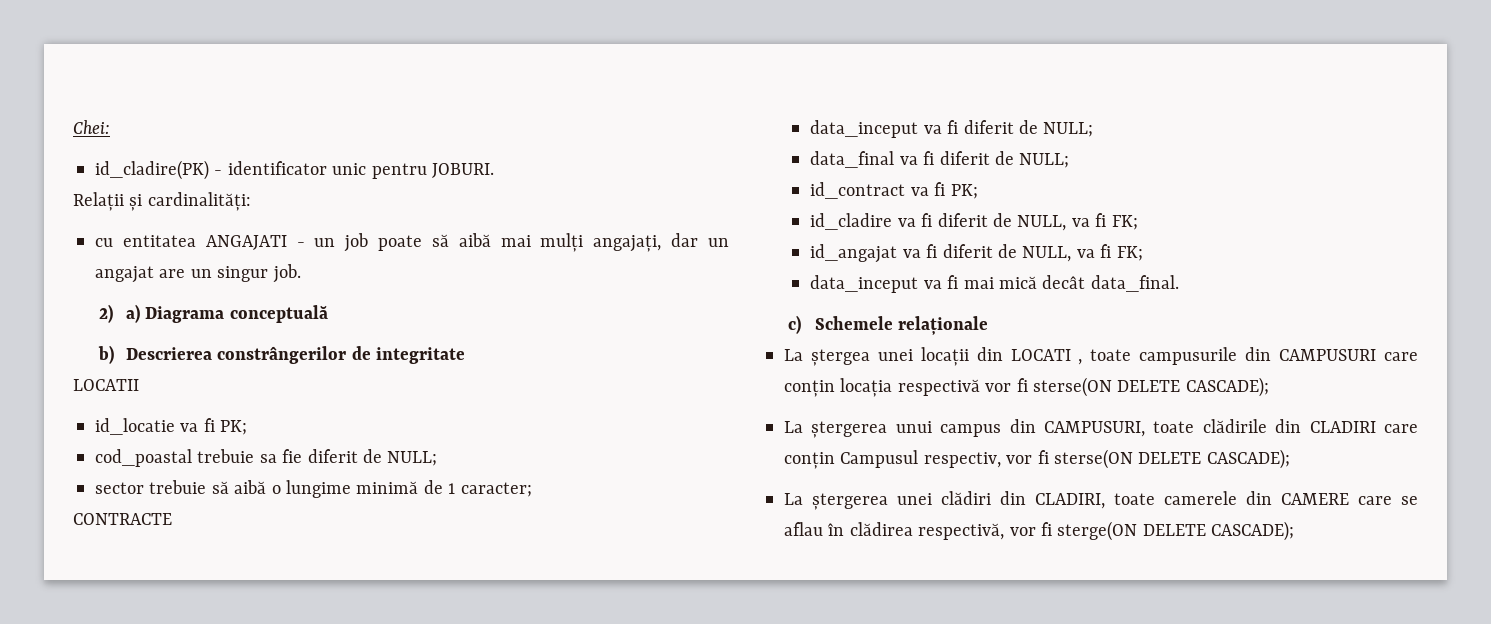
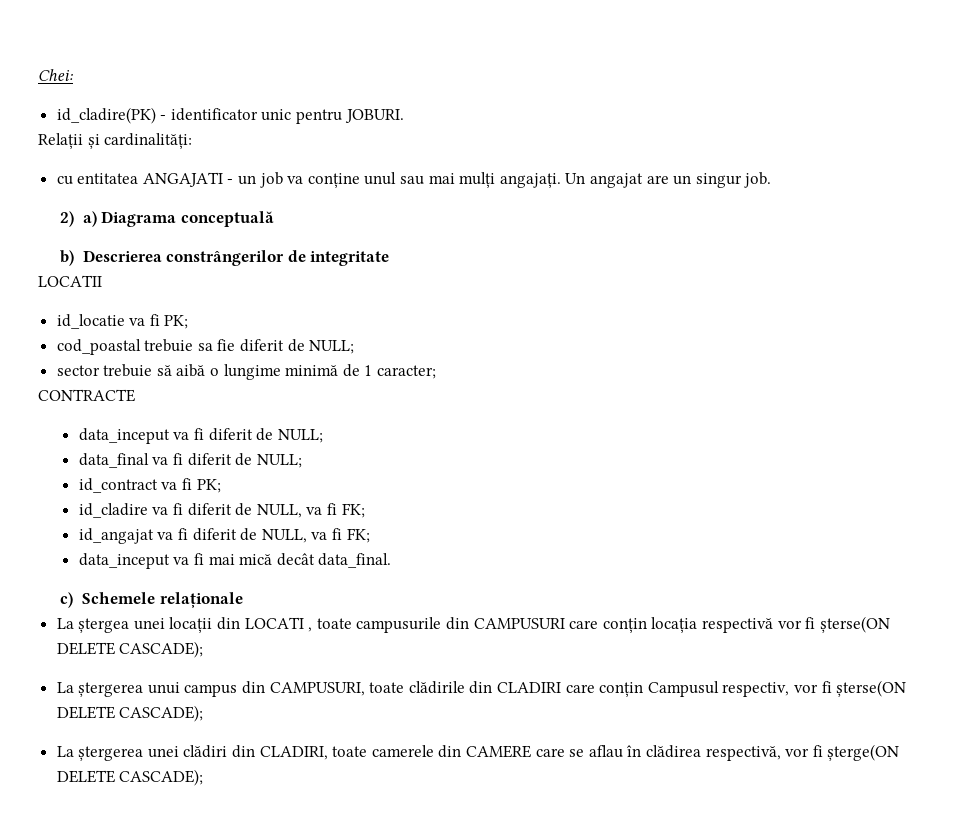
[378,233,729,252] poate să aibă mai mulți angajați, dar un -> [287,172,586,188] va conține unul sau mai mulți angajați. Un
[1033,377,1112,397] sterse(ON -> [819,616,890,633] șterse(ON
[1054,449,1133,469] sterse(ON -> [836,680,907,697] șterse(ON
[1057,521,1138,541] sterge(ON -> [827,744,900,761] șterge(ON

